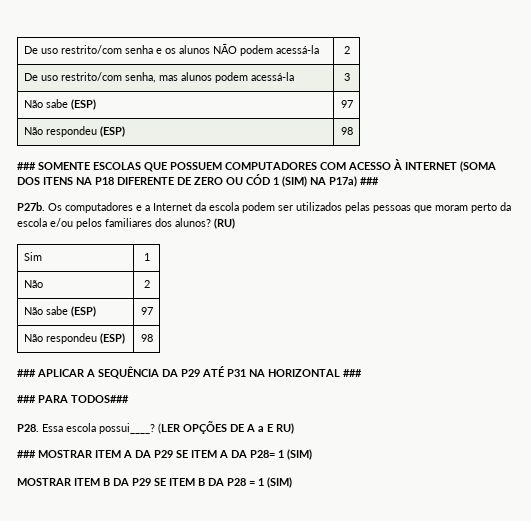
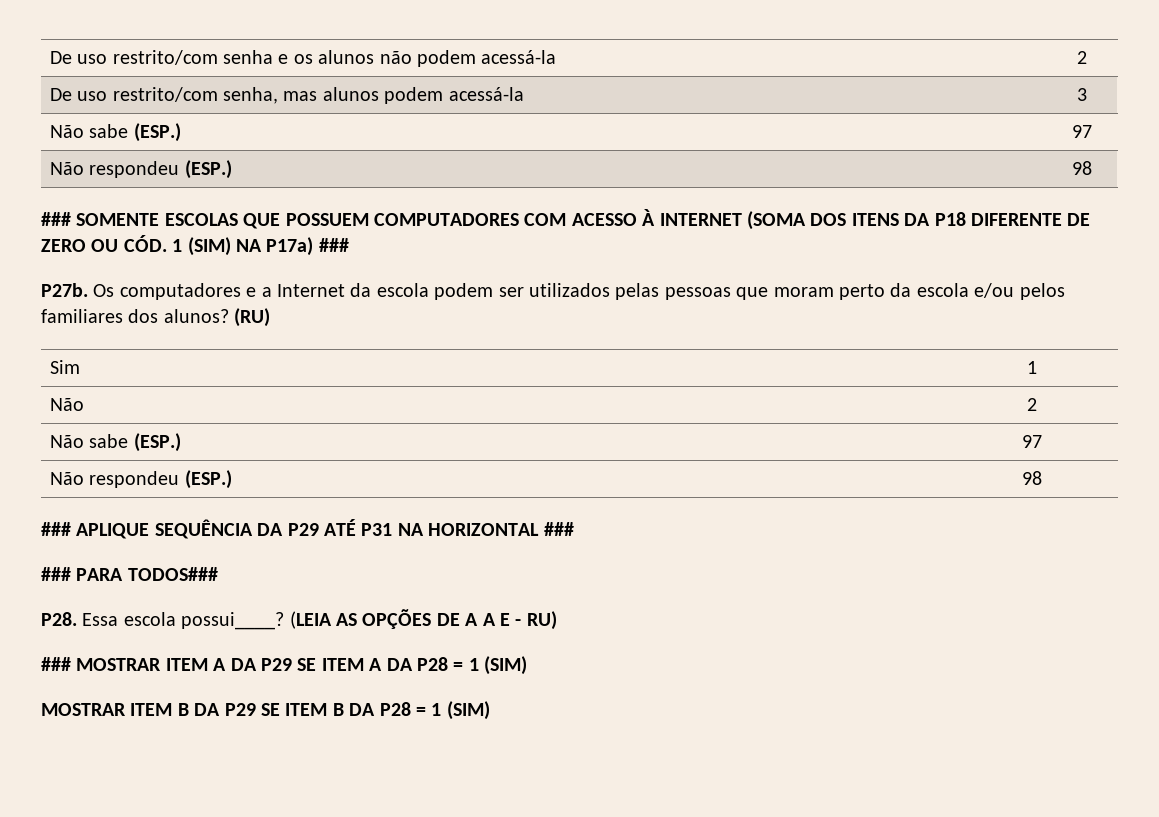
[212,44,237,54] NÃO -> [379,51,412,64] não
[70,99,96,110] [340,100,353,108] [23,126,125,137] (ESP) | 97 // Não respondeu (ESP) -> [133,123,181,142] [1071,125,1092,138] [49,160,232,179] (ESP.) | 97 // Não respondeu (ESP.)
[76,177,92,185] NA -> [904,213,931,226] DA
[246,174,270,185] CÓD -> [123,235,167,252] CÓD.
[70,306,96,317] [140,307,153,315] [23,333,125,344] [140,334,153,342] [17,369,95,377] (ESP) | 97 // Não respondeu (ESP) | 98 // ### APLICAR A -> [133,433,181,452] [1021,435,1042,448] [49,470,232,489] [1021,471,1042,485] [41,522,150,539] (ESP.) | 97 // Não respondeu (ESP.) | 98 // ### APLIQUE
[158,423,181,434] (LER -> [289,611,357,629] (LEIA AS
[258,424,273,432] a E -> [482,613,522,626] A E -
[250,450,275,458] P28= -> [416,657,464,671] P28 =

